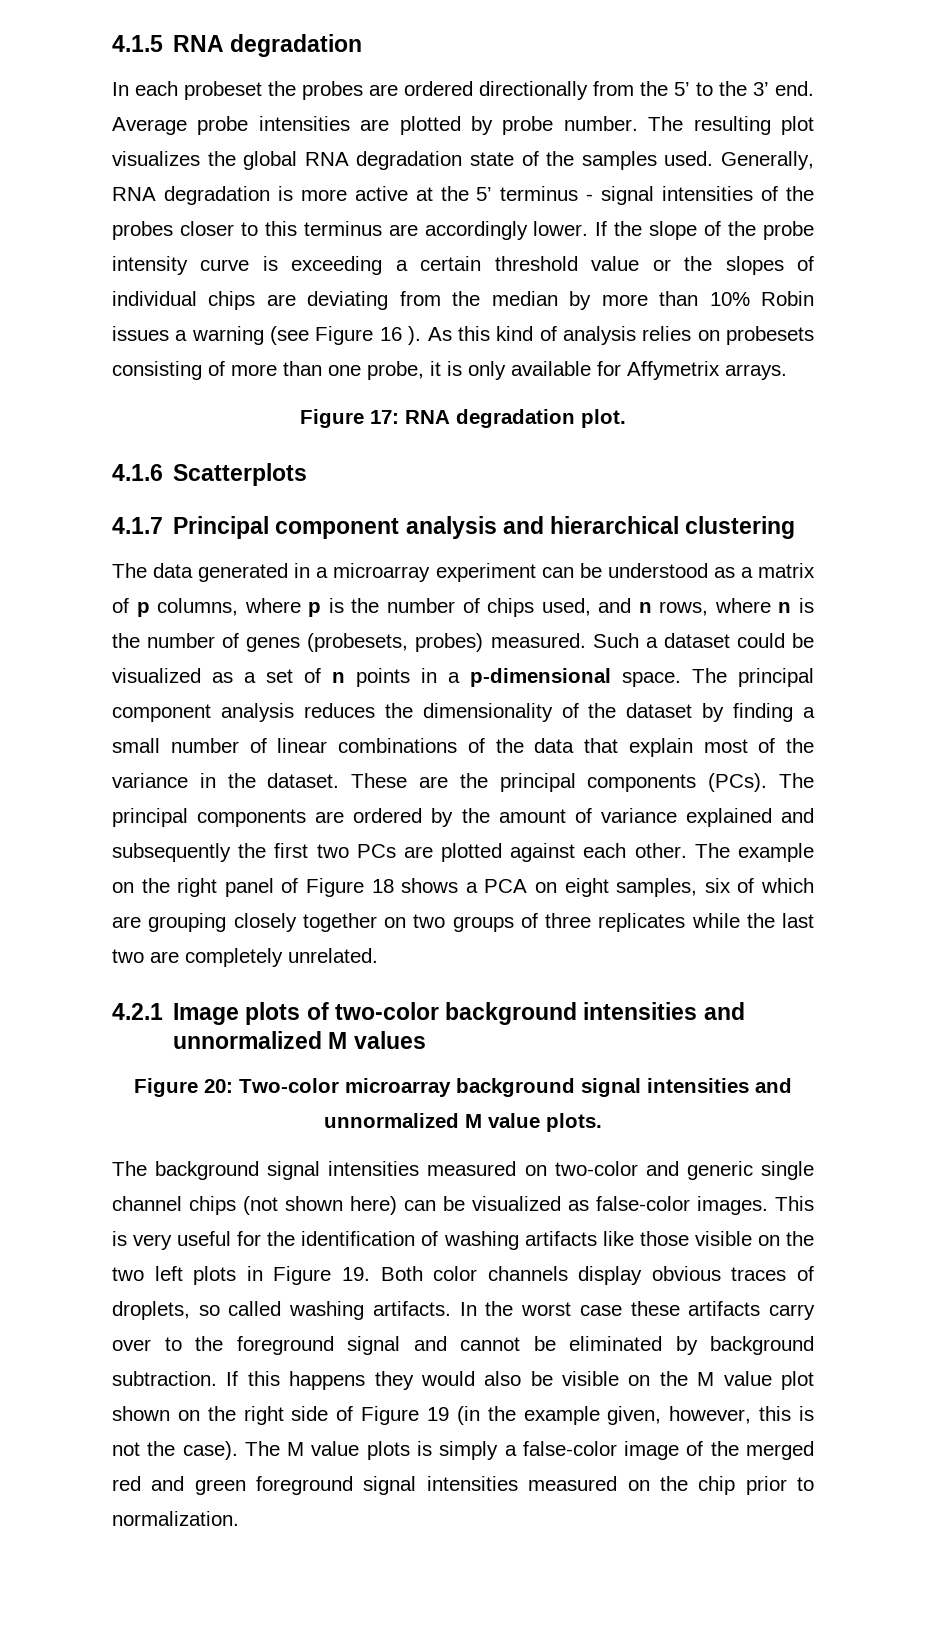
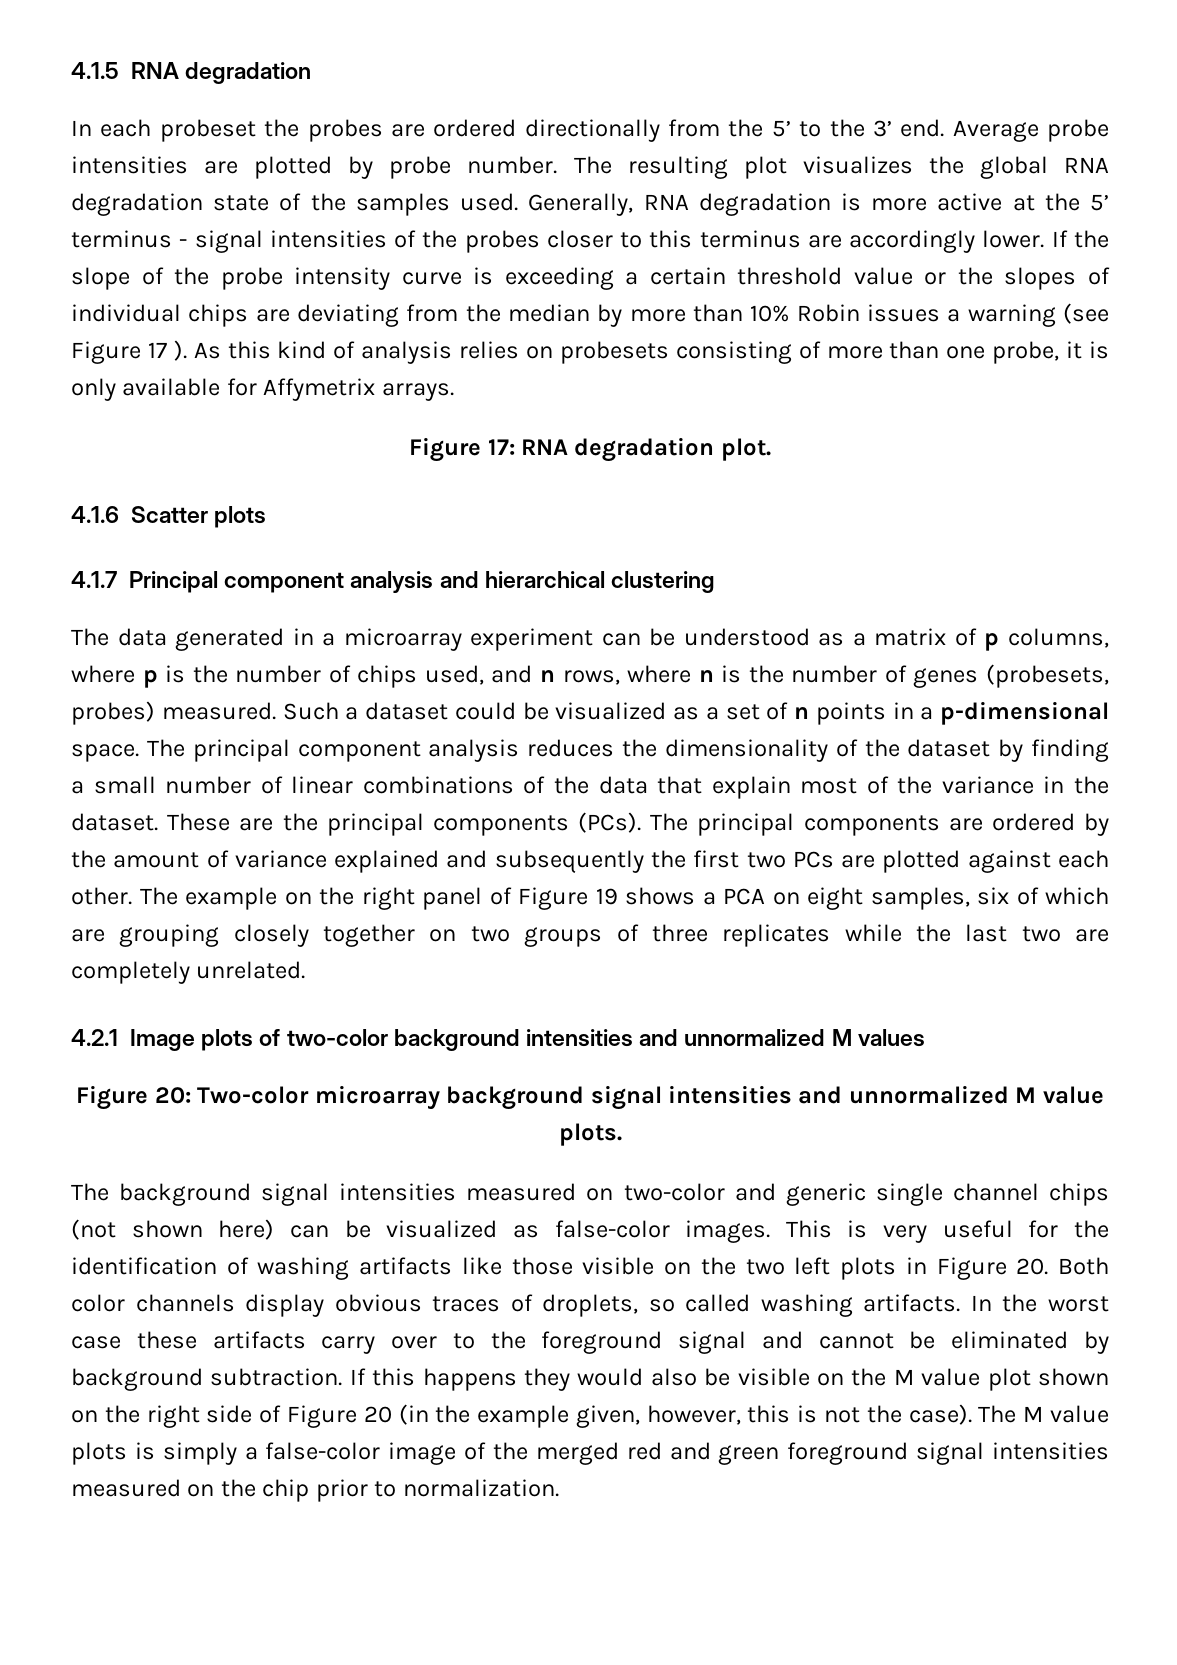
[379,327,402,341] 16 -> [147,342,167,358] 17
[173,463,308,486] Scatterplots -> [131,506,267,528] Scatter plots
[371,879,394,893] 18 -> [595,888,618,905] 19
[341,1267,370,1281] 19. -> [1016,1258,1049,1275] 20.
[427,1407,449,1421] 19 -> [363,1406,392,1423] 20

